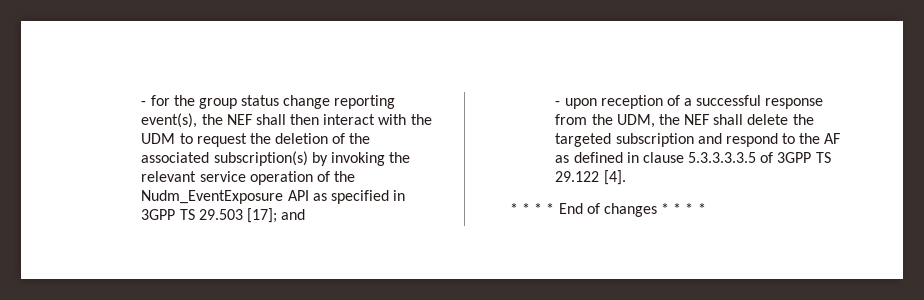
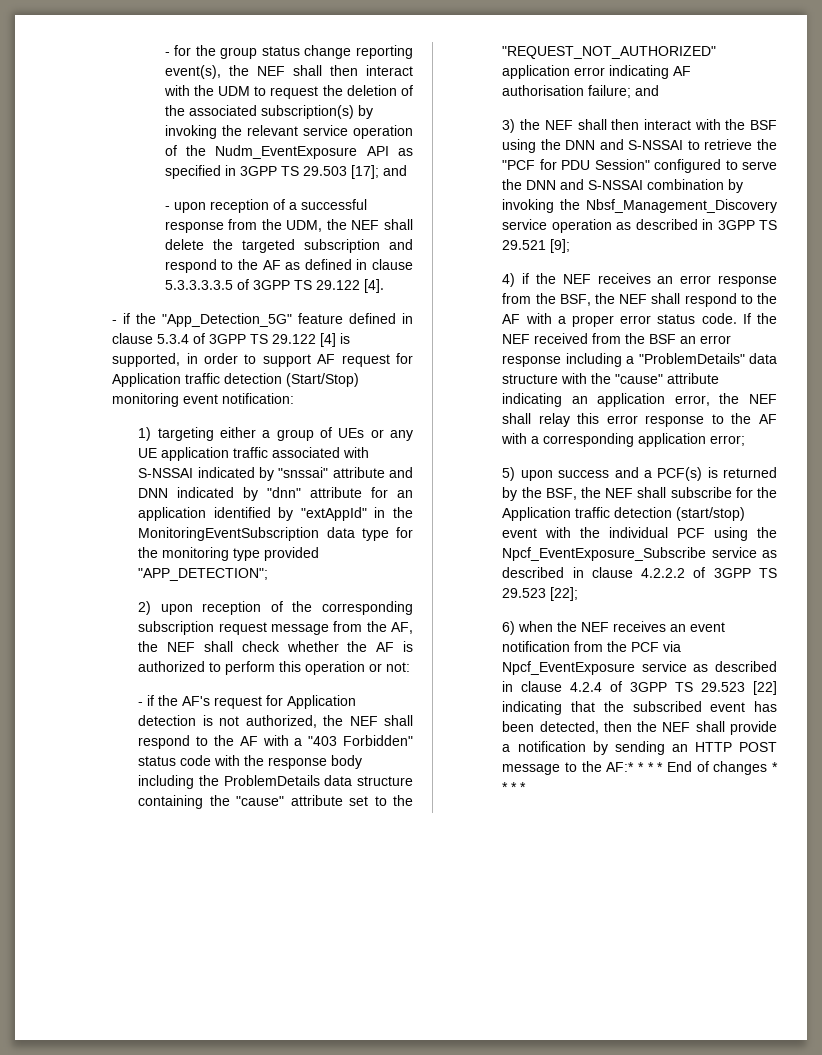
[509,203,518,214] * -> [112,313,414,327] [112,333,351,347] [112,353,414,367] [112,373,360,387] [112,393,295,407] [138,427,414,441] [138,447,370,461] [138,467,413,481] [138,487,413,501] [138,507,413,521] [138,527,413,541] [138,547,320,561] [138,568,269,581] [138,601,413,615] [138,621,413,635] [138,641,413,652] [138,661,411,675] [138,695,357,709] [138,715,413,728] [138,735,413,749] [138,755,363,769] [138,775,414,789] [138,795,413,809] [502,46,717,59] [502,65,692,79] [502,85,660,98] [502,119,777,133] [502,139,777,153] [502,159,777,173] [502,179,744,193] [502,199,777,213] [502,219,777,233] [502,239,571,253] [502,273,777,287] [502,293,777,307] [502,313,777,327] [502,333,732,344] [502,353,777,367] [502,373,720,384] [502,393,777,407] [502,413,777,427] [501,433,746,447] [502,467,777,481] [502,487,777,501] [502,507,746,521] [502,527,777,541] [502,547,777,561] [502,567,777,578] [502,587,579,601] [502,621,726,635] [502,641,682,652] [502,661,777,675] [502,681,777,695] [502,701,777,715] [502,721,777,735] [502,741,777,755] [502,761,635,775] - if the "App_Detection_5G" feature defined in clause 5.3.4 of 3GPP TS 29.122 [4] is supported, in order to support AF request for Application traffic detection (Start/Stop) monitoring event notification: // 1) targeting either a group of UEs or any UE application traffic associated with S-NSSAI indicated by "snssai" attribute and DNN indicated by "dnn" attribute for an application identified by "extAppId" in the MonitoringEventSubscription data type for the monitoring type provided "APP_DETECTION"; // 2) upon reception of the corresponding subscription request message from the AF, the NEF shall check whether the AF is authorized to perform this operation or not: // - if the AF's request for Application detection is not authorized, the NEF shall respond to the AF with a "403 Forbidden" status code with the response body including the ProblemDetails data structure containing the "cause" attribute set to the "REQUEST_NOT_AUTHORIZED" application error indicating AF authorisation failure; and // 3) the NEF shall then interact with the BSF using the DNN and S-NSSAI to retrieve the "PCF for PDU Session" configured to serve the DNN and S-NSSAI combination by invoking the Nbsf_Management_Discovery service operation as described in 3GPP TS 29.521 [9]; // 4) if the NEF receives an error response from the BSF, the NEF shall respond to the AF with a proper error status code. If the NEF received from the BSF an error response including a "ProblemDetails" data structure with the "cause" attribute indicating an application error, the NEF shall relay this error response to the AF with a corresponding application error; // 5) upon success and a PCF(s) is returned by the BSF, the NEF shall subscribe for the Application traffic detection (start/stop) event with the individual PCF using the Npcf_EventExposure_Subscribe service as described in clause 4.2.2.2 of 3GPP TS 29.523 [22]; // 6) when the NEF receives an event notification from the PCF via Npcf_EventExposure service as described in clause 4.2.4 of 3GPP TS 29.523 [22] indicating that the subscribed event has been detected, then the NEF shall provide a notification by sending an HTTP POST message to the AF:*

